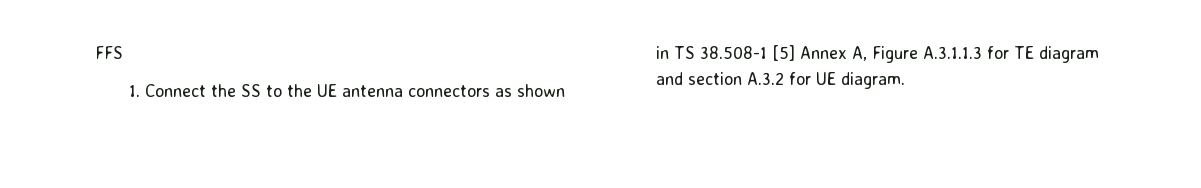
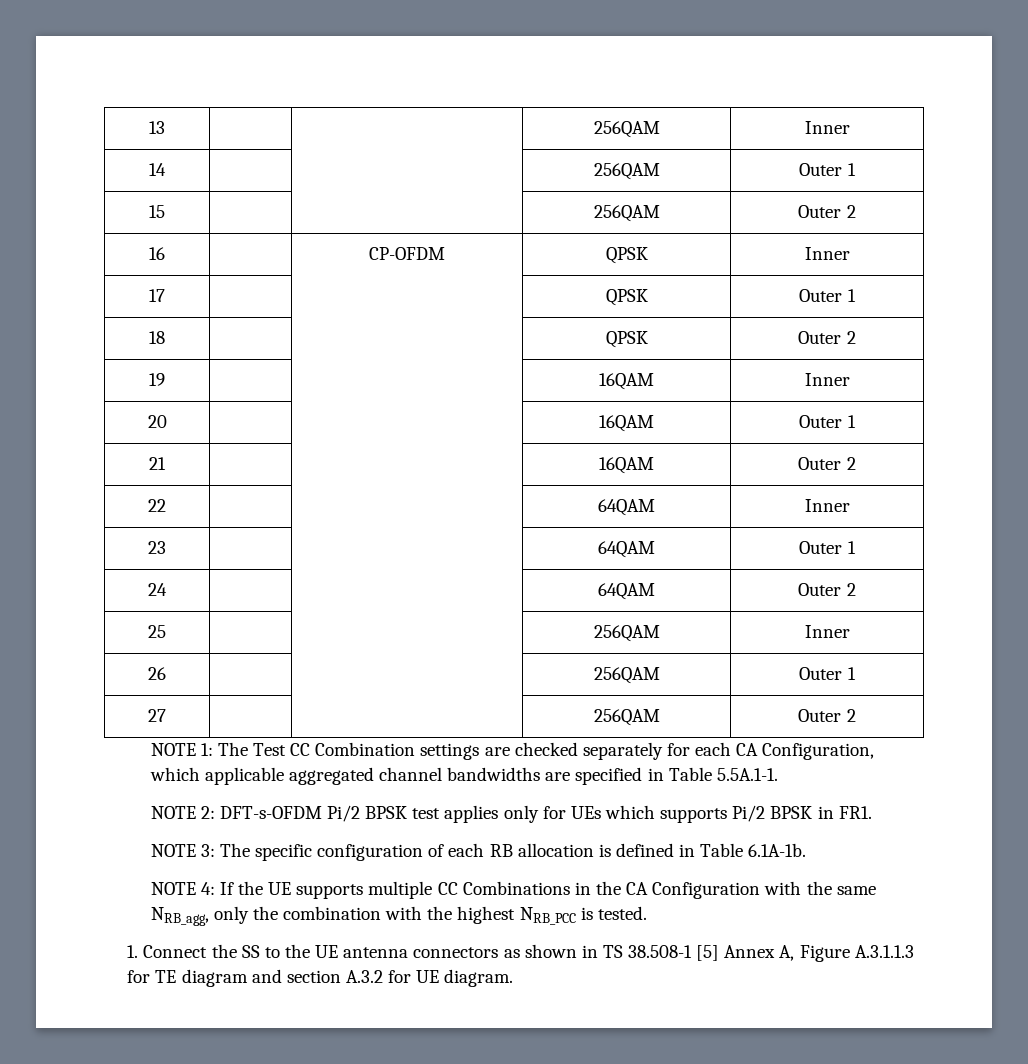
[95,46,123,59] FFS -> [149,121,165,134] [593,121,660,138] [804,121,850,134] [149,163,166,176] [593,163,660,180] [799,163,856,176] [149,205,165,218] [593,205,660,222] [798,205,856,218] [149,247,165,260] [369,247,445,260] [605,247,648,264] [804,247,850,260] [149,289,165,302] [605,289,648,306] [799,289,856,302] [149,331,165,344] [605,331,648,348] [798,331,856,344] [149,373,165,386] [599,373,654,390] [804,373,850,386] [147,415,167,428] [599,415,654,432] [799,415,856,428] [149,457,166,470] [599,457,654,474] [798,457,856,470] [148,499,166,512] [598,499,655,516] [804,499,850,512] [148,541,166,554] [598,541,655,558] [799,541,856,554] [148,583,167,596] [598,583,655,600] [798,583,856,596] [148,625,166,638] [593,625,660,642] [804,625,850,638] [148,667,166,680] [593,667,660,684] [799,667,856,680] [148,709,166,722] [593,709,660,726] [798,709,856,722] [150,742,875,760] [149,767,778,785] [150,805,872,823] [150,843,807,861] [150,881,876,899] [150,906,647,926] 13 | | | 256QAM | Inner // 14 | | | 256QAM | Outer 1 // 15 | | | 256QAM | Outer 2 // 16 | | CP-OFDM | QPSK | Inner // 17 | | | QPSK | Outer 1 // 18 | | | QPSK | Outer 2 // 19 | | | 16QAM | Inner // 20 | | | 16QAM | Outer 1 // 21 | | | 16QAM | Outer 2 // 22 | | | 64QAM | Inner // 23 | | | 64QAM | Outer 1 // 24 | | | 64QAM | Outer 2 // 25 | | | 256QAM | Inner // 26 | | | 256QAM | Outer 1 // 27 | | | 256QAM | Outer 2 // NOTE 1: The Test CC Combination settings are checked separately for each CA Configuration, which applicable aggregated channel bandwidths are specified in Table 5.5A.1-1. // NOTE 2: DFT-s-OFDM Pi/2 BPSK test applies only for UEs which supports Pi/2 BPSK in FR1. // NOTE 3: The specific configuration of each RB allocation is defined in Table 6.1A-1b. // NOTE 4: If the UE supports multiple CC Combinations in the CA Configuration with the same NRB_agg, only the combination with the highest NRB_PCC is tested.

